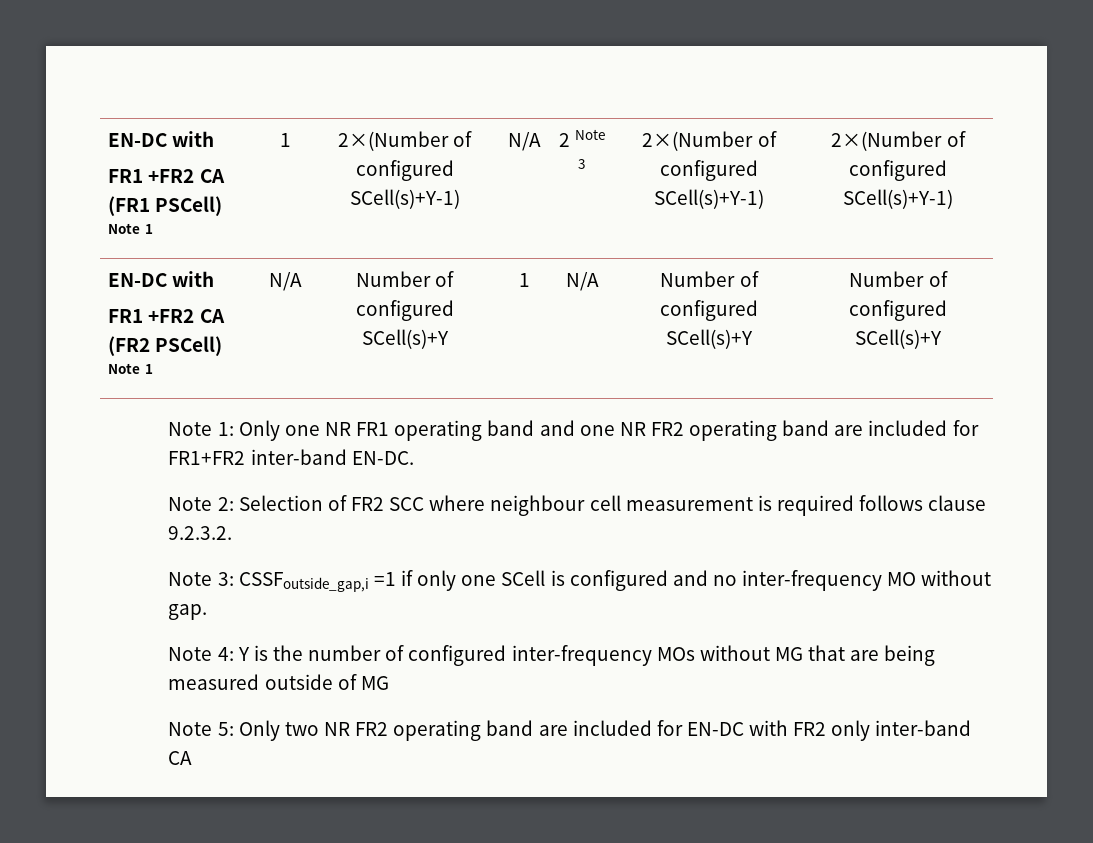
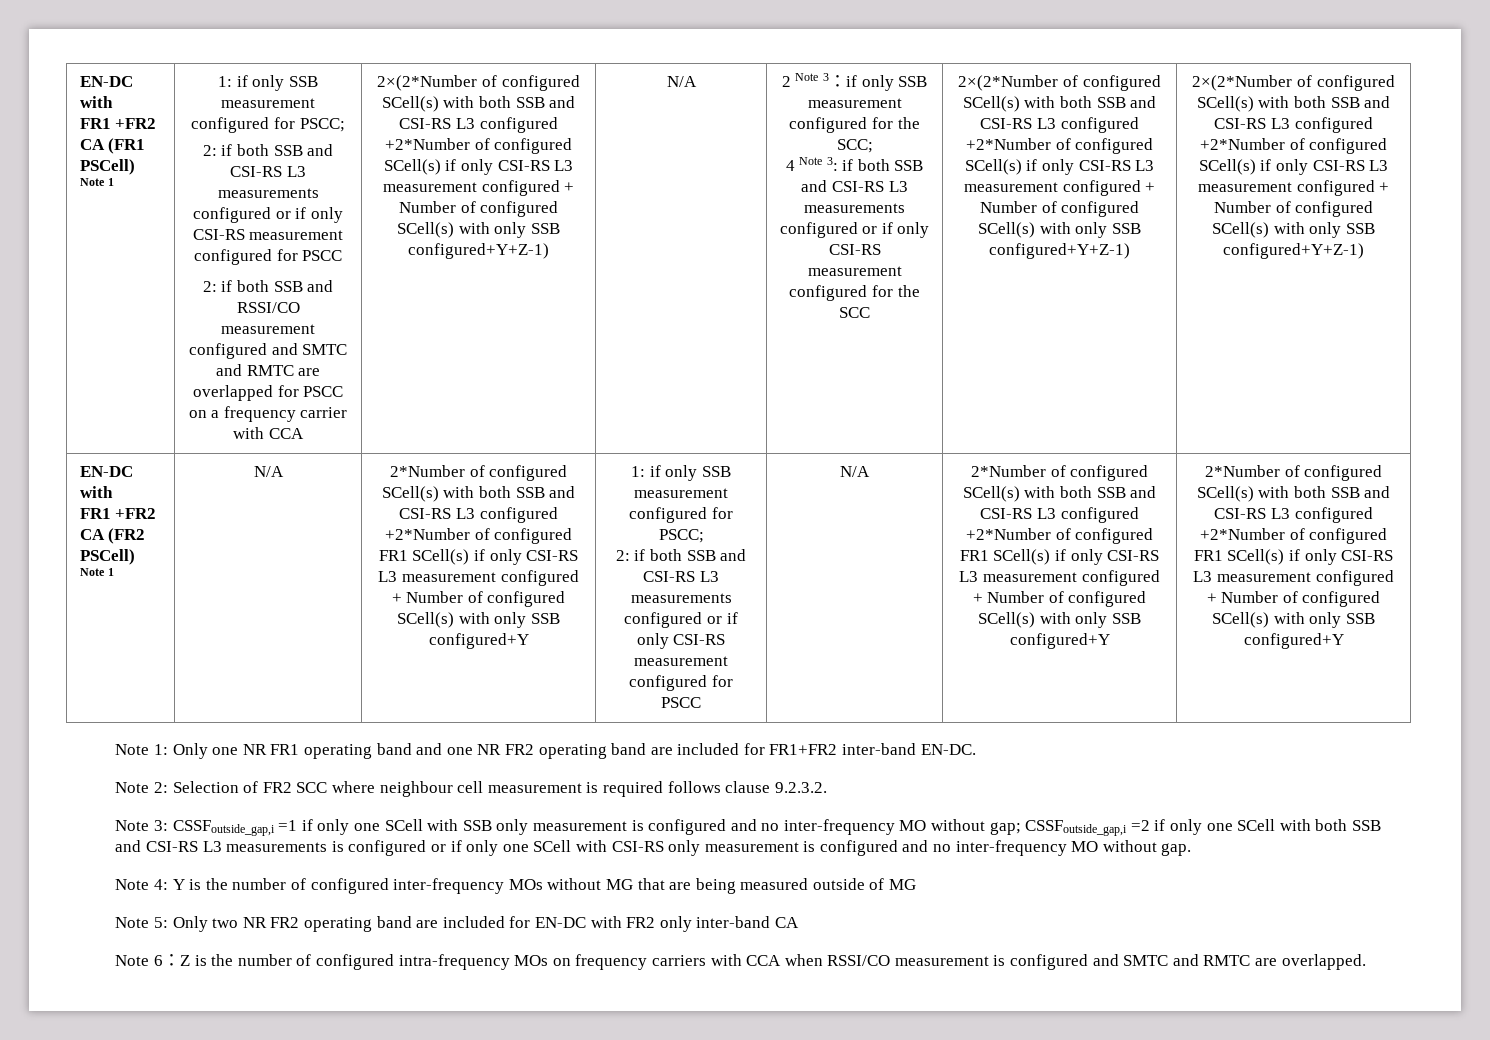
[279,133,291,147] [337,131,473,151] [355,160,454,181] [349,189,460,209] [507,132,541,151] [558,129,606,147] [578,159,586,169] [642,131,777,151] [659,160,758,181] [653,189,764,209] [831,131,966,151] [848,160,947,181] [842,189,953,209] 1 | 2×(Number of configured SCell(s)+Y-1) | N/A | 2 Note 3 | 2×(Number of configured SCell(s)+Y-1) | 2×(Number of configured SCell(s)+Y-1) -> [218,75,318,91] [221,98,315,108] [191,117,345,133] [202,144,334,156] [230,166,306,177] [217,188,319,198] [193,207,343,223] [192,229,344,240] [193,249,343,265] [202,280,334,292] [236,302,300,313] [221,324,315,334] [188,343,348,359] [215,364,321,376] [192,385,344,401] [188,406,348,422] [233,427,304,439] [377,75,580,91] [381,96,576,112] [399,117,558,133] [384,138,573,154] [383,159,574,175] [382,180,575,196] [398,201,559,217] [397,222,560,238] [408,243,549,259] [666,76,697,87] [781,73,928,91] [807,98,902,108] [789,117,920,133] [836,139,873,153] [785,157,924,171] [801,180,908,192] [804,203,905,213] [779,222,930,238] [828,244,881,255] [807,266,902,276] [789,285,920,301] [839,307,870,318] [958,75,1161,91] [962,96,1157,112] [980,117,1139,133] [965,138,1154,154] [964,159,1155,175] [963,180,1156,196] [979,201,1140,217] [978,222,1141,238] [989,243,1130,259] [1192,75,1395,91] [1196,96,1391,112] [1214,117,1373,133] [1199,138,1388,154] [1198,159,1389,175] [1197,180,1390,196] [1213,201,1374,217] [1212,222,1375,238] [1223,243,1364,259] 1: if only SSB measurement configured for PSCC; // 2: if both SSB and CSI-RS L3 measurements configured or if only CSI-RS measurement configured for PSCC // 2: if both SSB and RSSI/CO measurement configured and SMTC and RMTC are overlapped for PSCC on a frequency carrier with CCA | 2×(2*Number of configured SCell(s) with both SSB and CSI-RS L3 configured +2*Number of configured SCell(s) if only CSI-RS L3 measurement configured + Number of configured SCell(s) with only SSB configured+Y+Z-1) | N/A | 2 Note 3：if only SSB measurement configured for the SCC; // 4 Note 3: if both SSB and CSI-RS L3 measurements configured or if only CSI-RS measurement configured for the SCC | 2×(2*Number of configured SCell(s) with both SSB and CSI-RS L3 configured +2*Number of configured SCell(s) if only CSI-RS L3 measurement configured + Number of configured SCell(s) with only SSB configured+Y+Z-1) | 2×(2*Number of configured SCell(s) with both SSB and CSI-RS L3 configured +2*Number of configured SCell(s) if only CSI-RS L3 measurement configured + Number of configured SCell(s) with only SSB configured+Y+Z-1)
[355,271,455,287] [355,300,454,321] [361,329,449,349] [518,273,530,287] [565,272,599,291] [660,271,759,287] [659,300,758,321] [665,329,753,349] [849,271,948,287] [848,300,947,321] [854,329,942,349] Number of configured SCell(s)+Y | 1 | N/A | Number of configured SCell(s)+Y | Number of configured SCell(s)+Y -> [389,465,568,481] [381,486,576,502] [399,507,558,523] [384,528,573,544] [378,549,579,565] [378,570,579,586] [391,591,566,607] [397,612,560,628] [428,633,529,649] [631,465,731,481] [634,488,728,498] [629,507,733,523] [658,529,704,543] [615,549,747,561] [643,571,719,582] [630,593,732,603] [624,612,738,628] [636,633,726,649] [634,656,728,666] [629,675,733,691] [661,697,701,708] [840,466,870,477] [970,465,1149,481] [962,486,1157,502] [980,507,1139,523] [965,528,1154,544] [959,549,1160,565] [959,570,1160,586] [972,591,1147,607] [978,612,1141,628] [1009,633,1110,649] [1204,465,1383,481] [1196,486,1391,502] [1214,507,1373,523] [1199,528,1388,544] [1193,549,1394,565] [1193,570,1394,586] [1206,591,1381,607] [1212,612,1375,628] [1243,633,1344,649] 2*Number of configured SCell(s) with both SSB and CSI-RS L3 configured +2*Number of configured FR1 SCell(s) if only CSI-RS L3 measurement configured + Number of configured SCell(s) with only SSB configured+Y | 1: if only SSB measurement configured for PSCC; // 2: if both SSB and CSI-RS L3 measurements configured or if only CSI-RS measurement configured for PSCC | N/A | 2*Number of configured SCell(s) with both SSB and CSI-RS L3 configured +2*Number of configured FR1 SCell(s) if only CSI-RS L3 measurement configured + Number of configured SCell(s) with only SSB configured+Y | 2*Number of configured SCell(s) with both SSB and CSI-RS L3 configured +2*Number of configured FR1 SCell(s) if only CSI-RS L3 measurement configured + Number of configured SCell(s) with only SSB configured+Y
(546, 578) none -> [427,819,1381,836] [115,840,799,856] with SSB only measurement is configured and no inter-frequency MO without gap; CSSFoutside_gap,i =2 if only one SCell with both SSB and CSI-RS L3 measurements is configured or if only one SCell with CSI-RS only measurement
(193, 758) none -> [115,954,1366,970] // Note 6：Z is the number of configured intra-frequency MOs on frequency carriers with CCA when RSSI/CO measurement is configured and SMTC and RMTC are overlapped.

